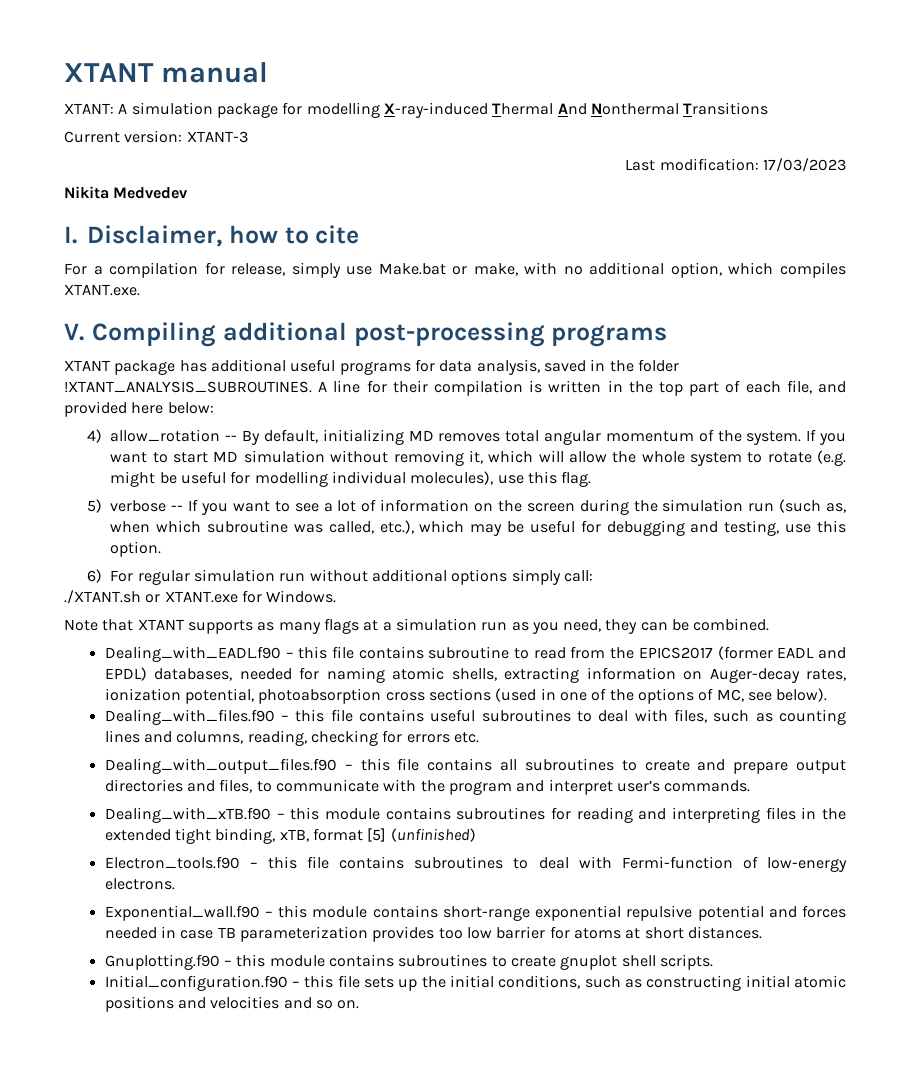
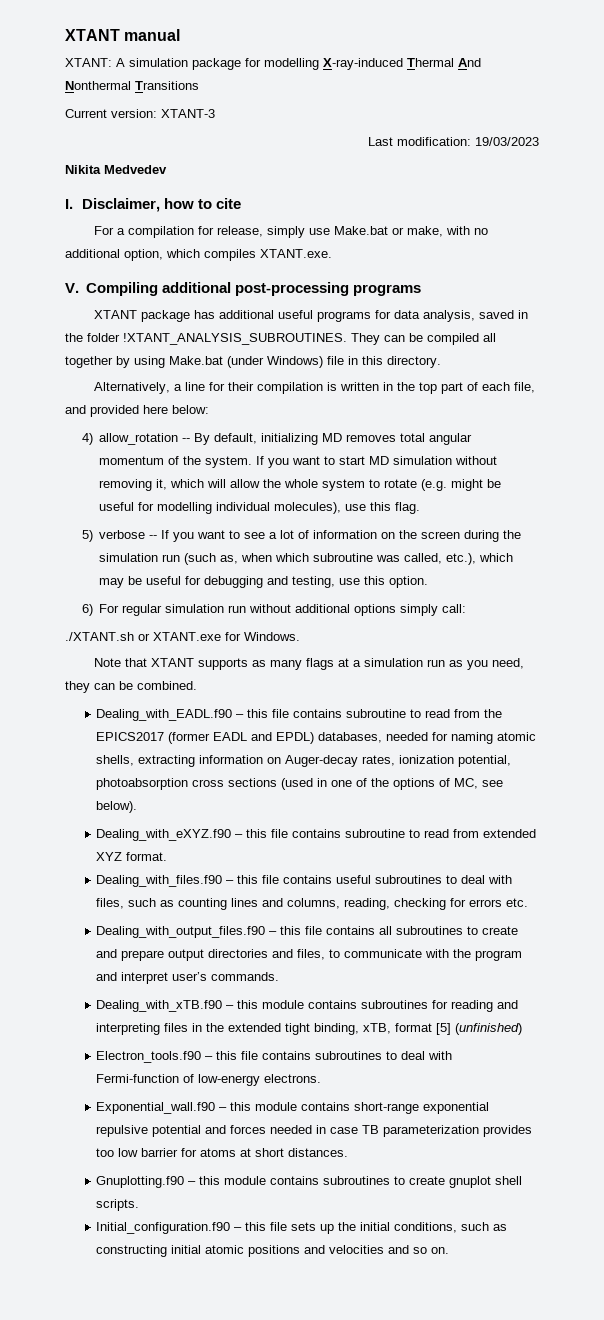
[763,158,847,172] 17/03/2023 -> [475,137,539,146] 19/03/2023
[318,381,328,392] A -> [351,333,496,345] [65,356,441,368] [94,382,183,394] They can be compiled all together by using Make.bat (under Windows) file in this directory. // Alternatively, a
(828, 695) none -> [96,829,537,841] [96,852,168,861] // Dealing_with_eXYZ.f90 – this file contains subroutine to read from extended XYZ format.

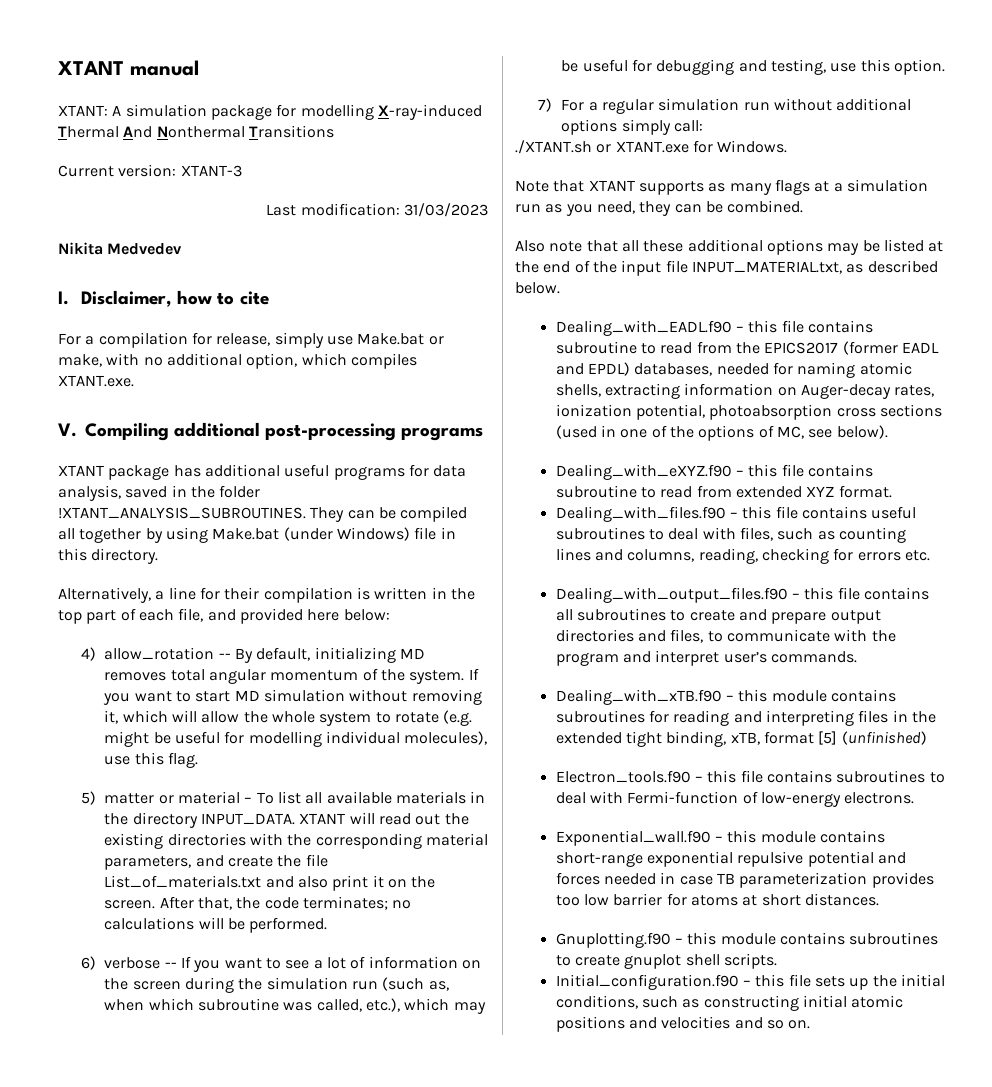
[475,137,539,146] 19/03/2023 -> [404,203,488,217] 31/03/2023
(93, 536) none -> [104,791,486,804] [104,812,469,828] [104,833,488,849] [104,854,328,870] [104,875,436,891] [104,896,412,910] [104,917,328,933] [81,956,97,970] matter or material – To list all available materials in the directory INPUT_DATA. XTANT will read out the existing directories with the corresponding material parameters, and create the file List_of_materials.txt and also print it on the screen. After that, the code terminates; no calculations will be performed. // 6)
[81,604,120,616] 6) For -> [538,98,598,112] 7) For a
(197, 685) none -> [515,239,944,255] [515,260,938,276] [515,282,560,294] // Also note that all these additional options may be listed at the end of the input file INPUT_MATERIAL.txt, as described below.

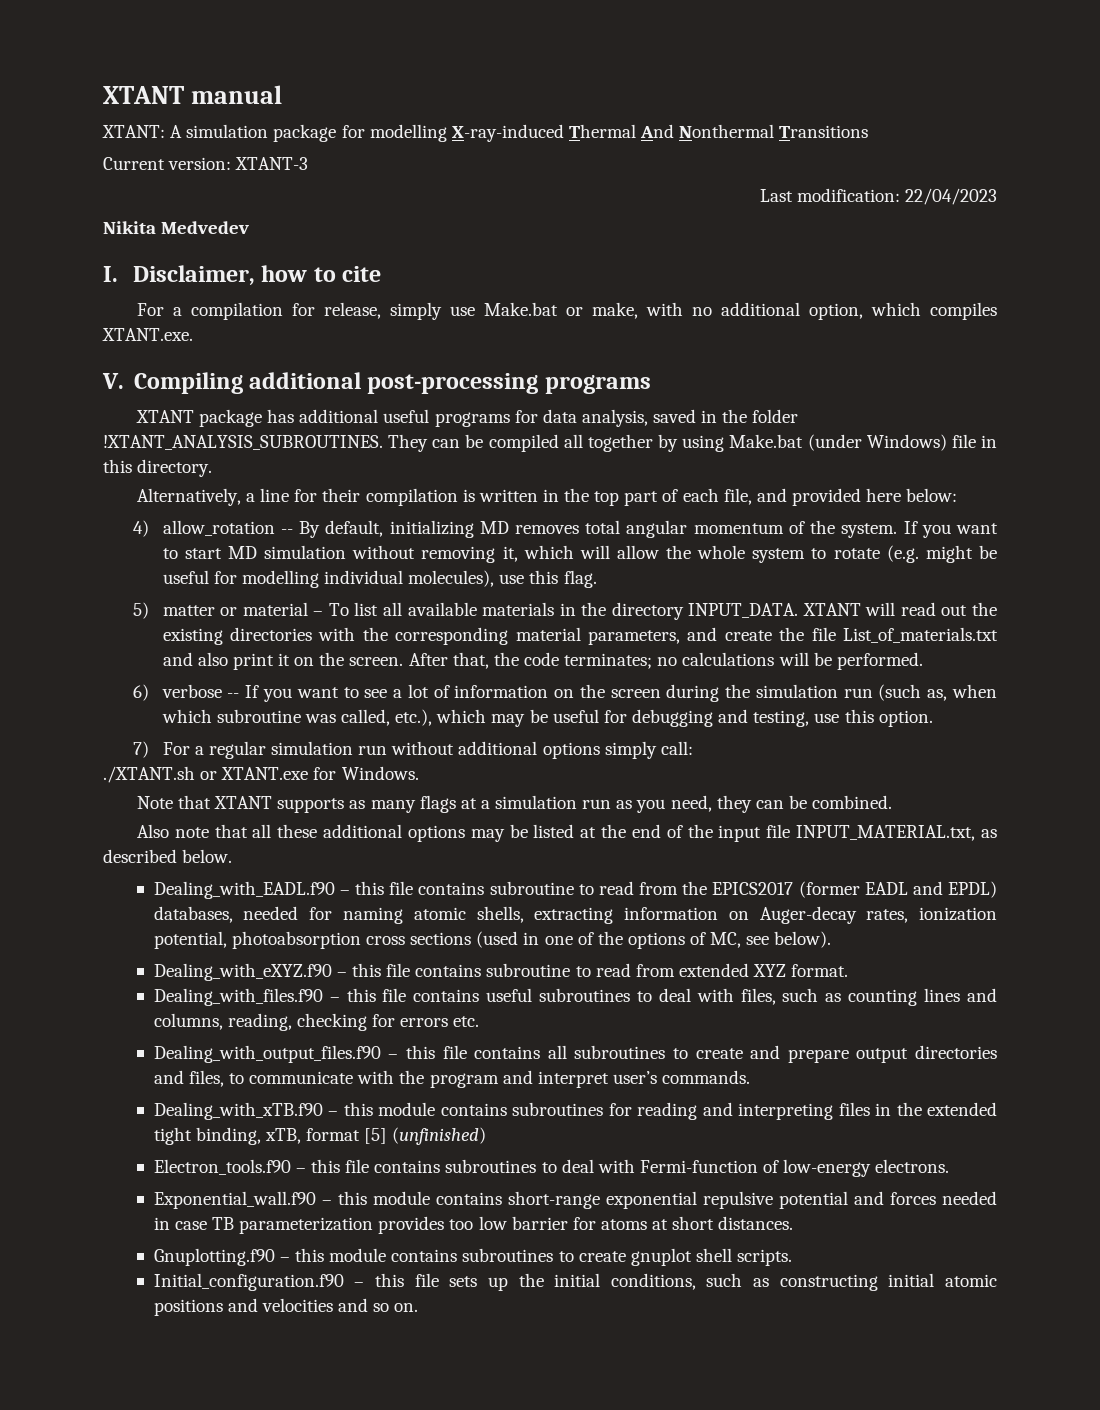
[404,203,488,217] 31/03/2023 -> [905,188,997,205] 22/04/2023

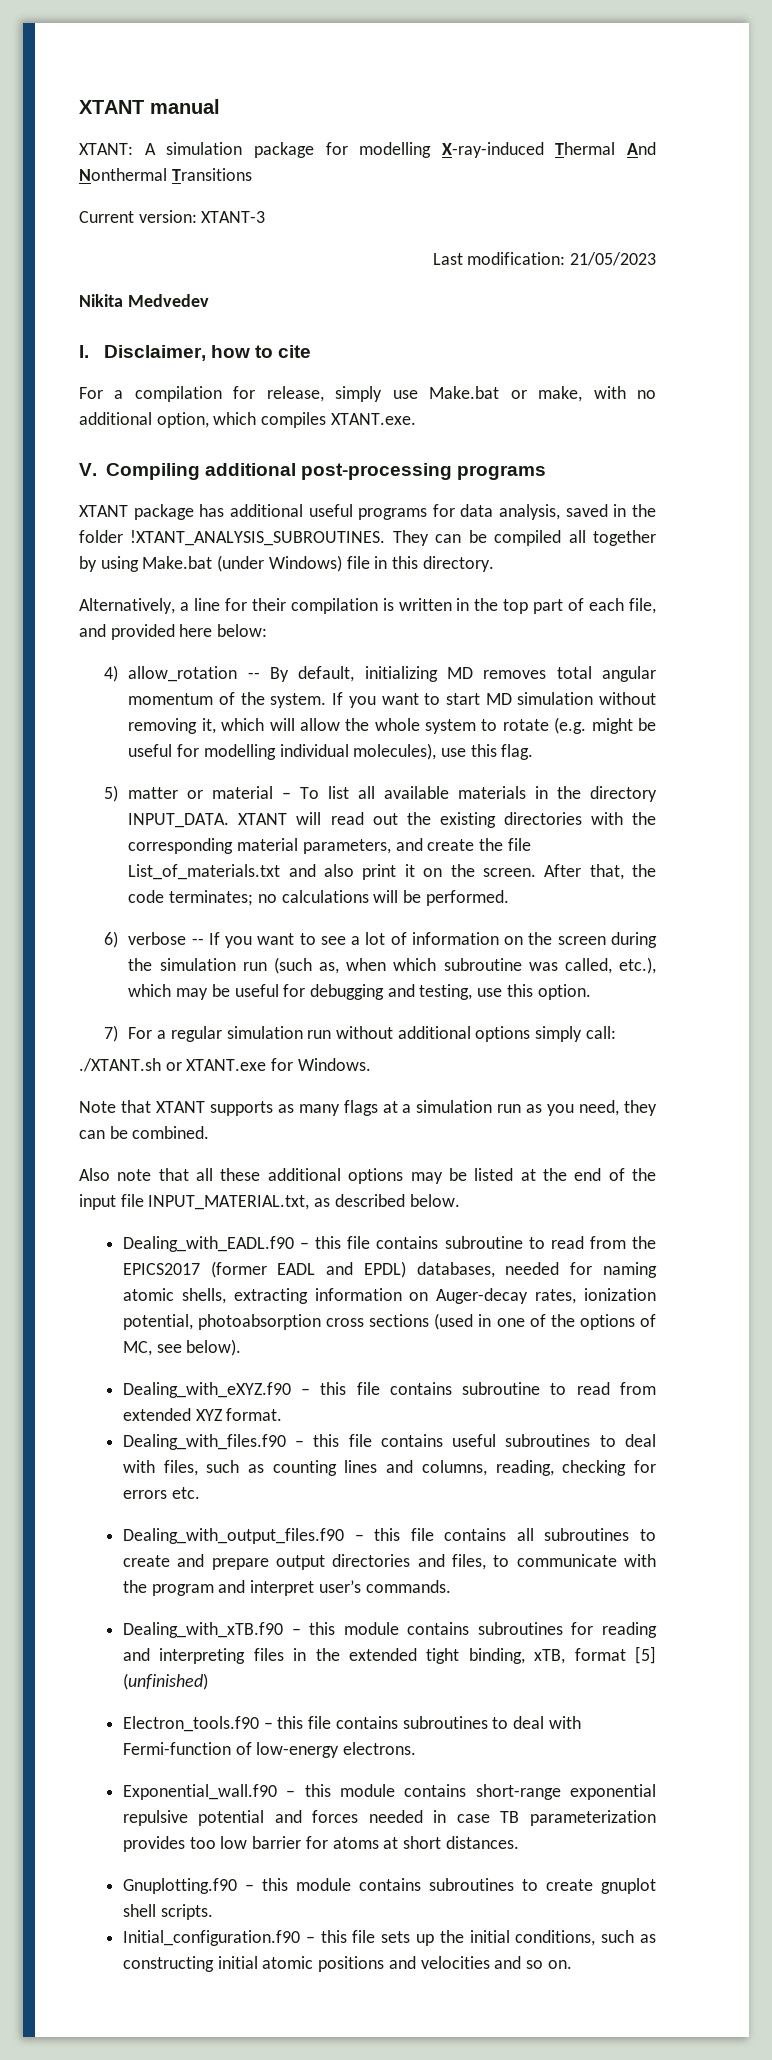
[905,188,997,205] 22/04/2023 -> [570,252,656,266] 21/05/2023

